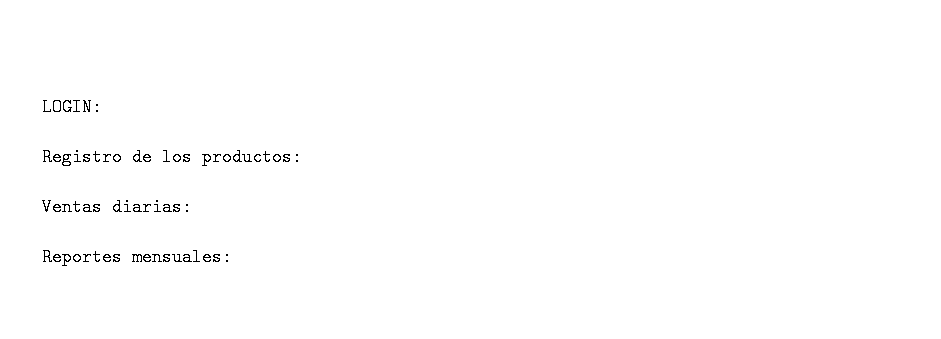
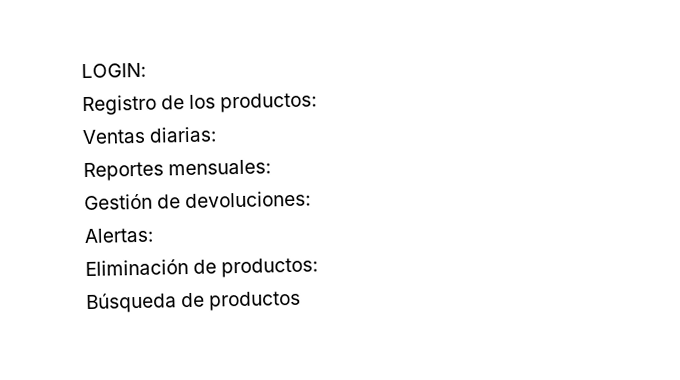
(232, 257) none -> [84,190,312,211] [84,227,153,244] [85,257,319,278] [85,290,302,314] // Gestión de devoluciones: // Alertas: // Eliminación de productos: // Búsqueda de productos

